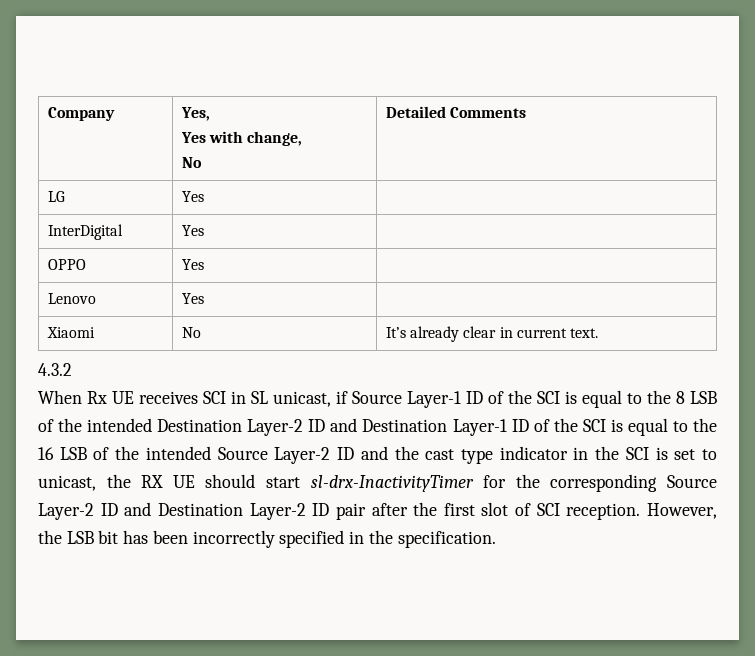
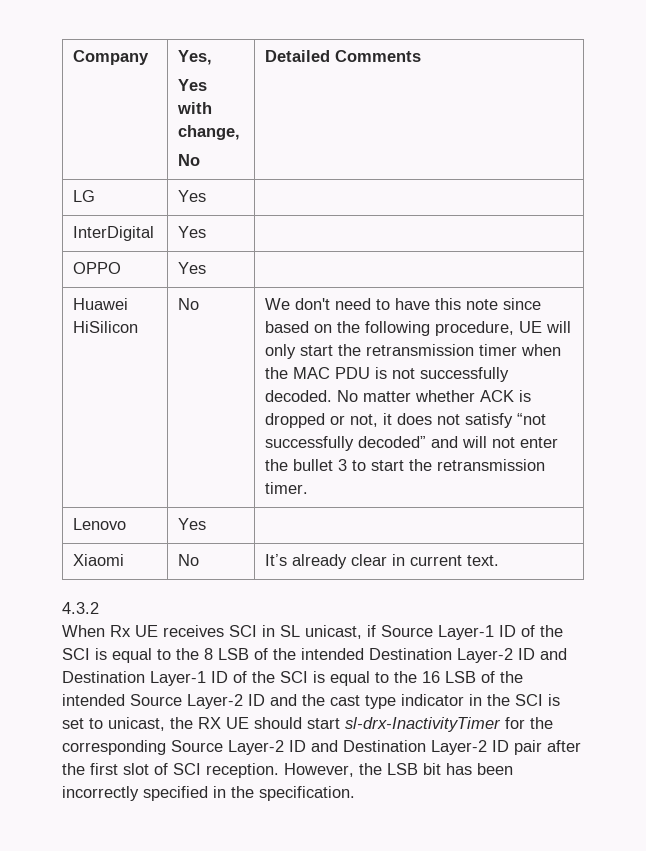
(204, 264) none -> [72,298,128,310] [72,321,138,333] [177,298,199,310] [264,298,541,310] [264,321,571,336] [264,344,561,359] [264,367,509,382] [264,390,531,402] [264,413,546,428] [264,436,558,451] [264,459,545,471] [264,482,308,494] // Huawei HiSilicon | No | We don't need to have this note since based on the following procedure, UE will only start the retransmission timer when the MAC PDU is not successfully decoded. No matter whether ACK is dropped or not, it does not satisfy “not successfully decoded” and will not enter the bullet 3 to start the retransmission timer.

